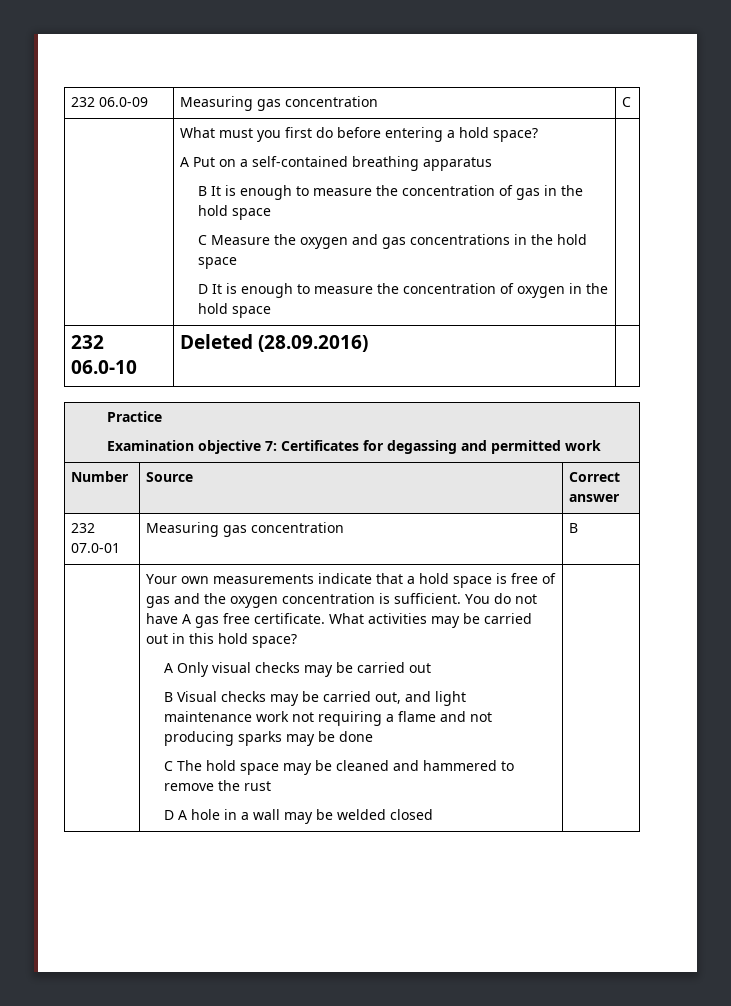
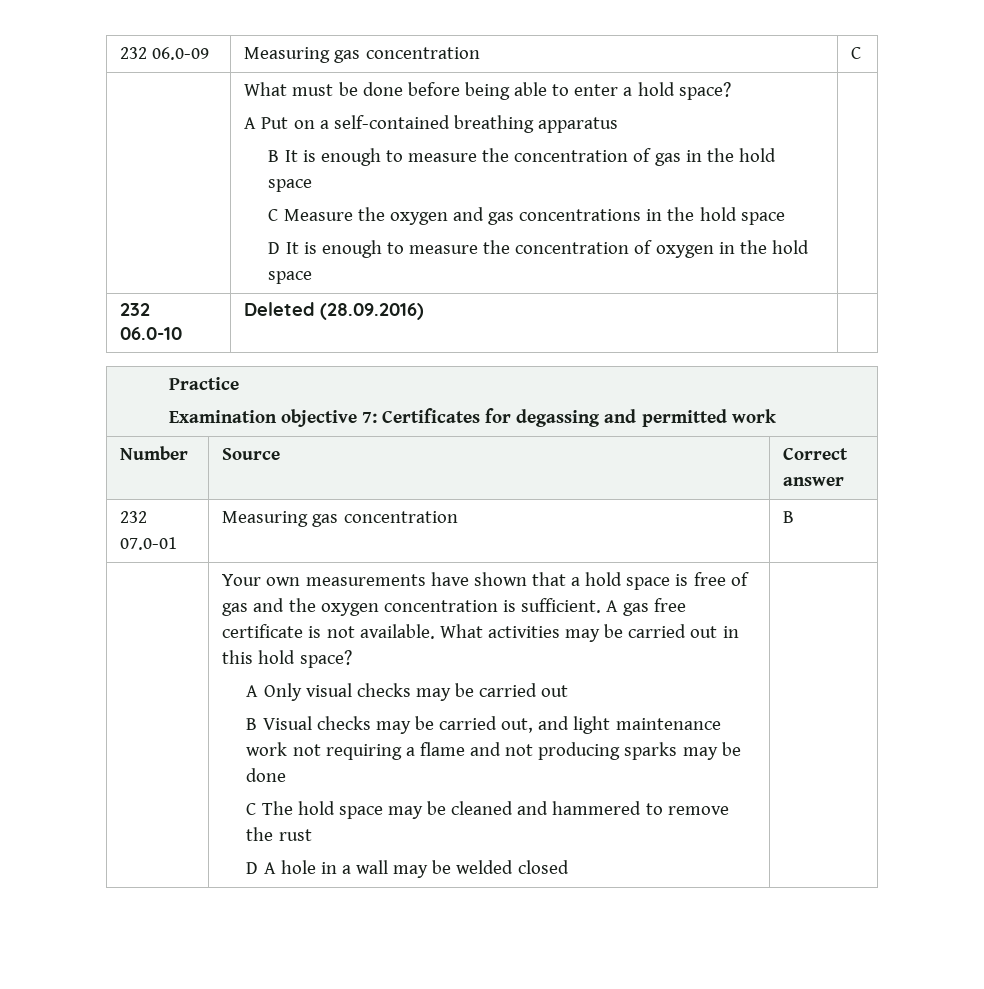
[256,127,443,142] you first do before entering -> [338,82,619,100] be done before being able to enter
[317,573,372,584] indicate -> [430,572,527,586] have shown
[464,593,537,604] [145,613,325,628] You do not have A gas free certificate. -> [606,598,687,616] [222,624,435,639] A gas free certificate is not available.

